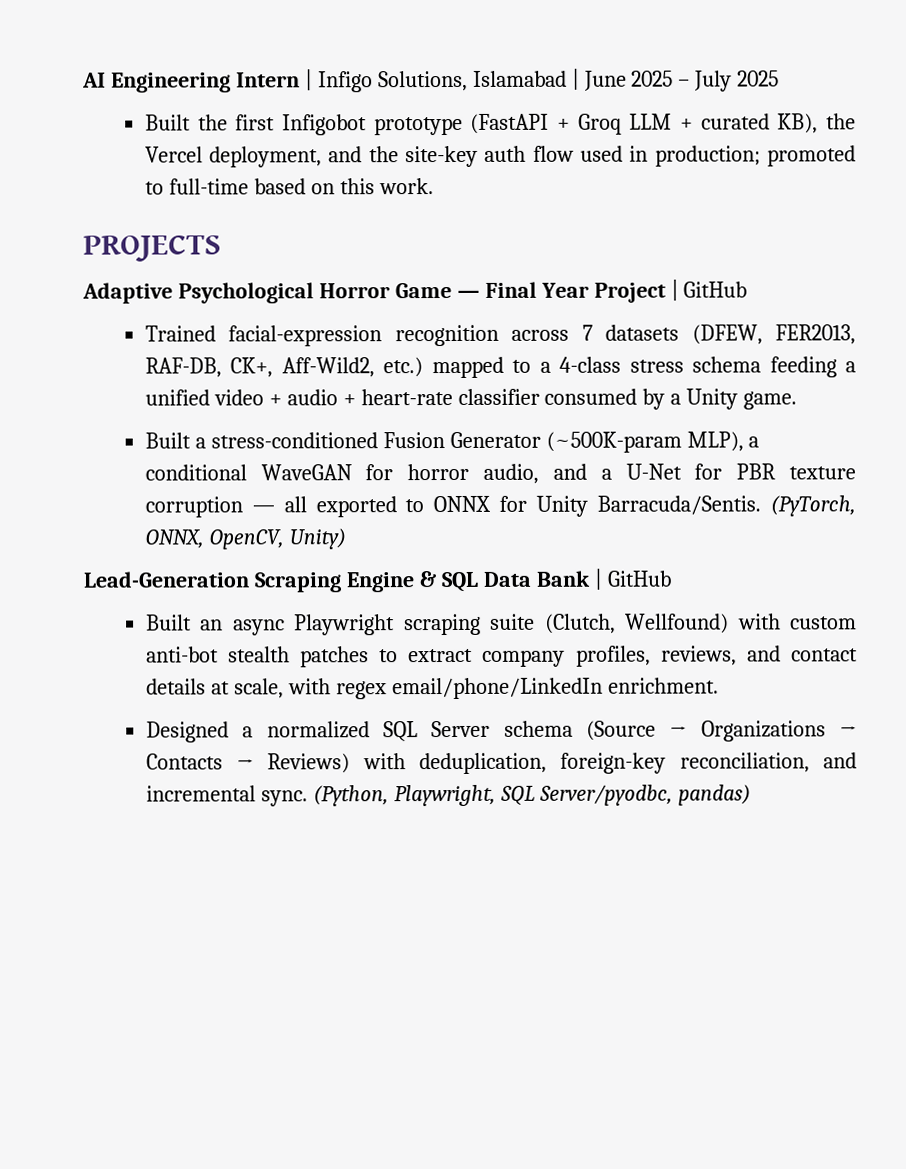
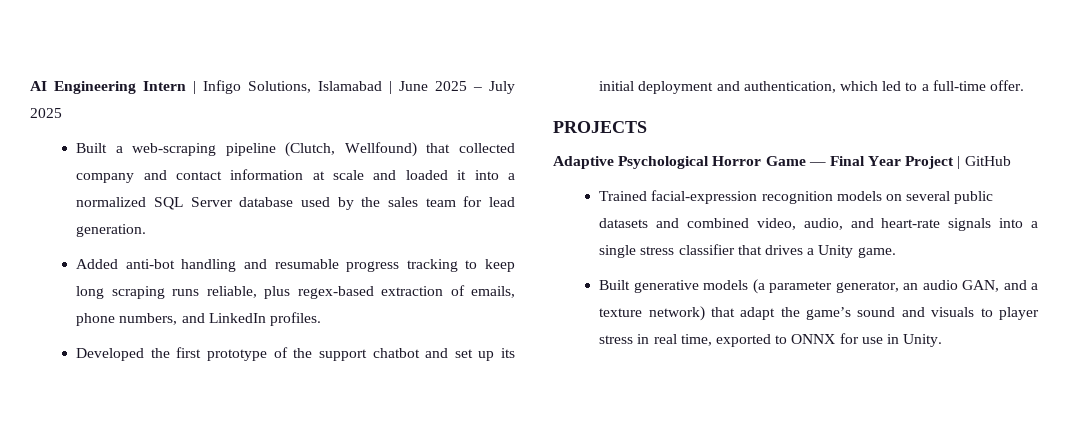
[197,113,856,136] [144,145,856,168] [144,178,434,195] the first Infigobot prototype (FastAPI + Groq LLM + curated KB), the Vercel deployment, and the site-key auth flow used in production; promoted to full-time based on this work. -> [115,142,515,157] [76,169,515,183] [76,196,515,210] [76,224,147,237] [76,259,515,272] [76,285,515,299] [76,312,321,326] [76,347,516,361] [599,80,1024,94] a web-scraping pipeline (Clutch, Wellfound) that collected company and contact information at scale and loaded it into a normalized SQL Server database used by the sales team for lead generation. // Added anti-bot handling and resumable progress tracking to keep long scraping runs reliable, plus regex-based extraction of emails, phone numbers, and LinkedIn profiles. // Developed the first prototype of the support chatbot and set up its initial deployment and authentication, which led to a full-time offer.
[511,324,856,345] [144,356,856,379] [144,388,798,410] [144,431,760,453] [144,463,856,484] [144,495,857,518] [144,528,346,550] [83,568,672,593] [145,613,858,636] [145,645,858,668] [145,677,719,700] [145,720,858,743] [145,752,858,775] [145,784,751,807] across 7 datasets (DFEW, FER2013, RAF-DB, CK+, Aff-Wild2, etc.) mapped to a 4-class stress schema feeding a unified video + audio + heart-rate classifier consumed by a Unity game. // Built a stress-conditioned Fusion Generator (~500K-param MLP), a conditional WaveGAN for horror audio, and a U-Net for PBR texture corruption — all exported to ONNX for Unity Barracuda/Sentis. (PyTorch, ONNX, OpenCV, Unity) // Lead-Generation Scraping Engine & SQL Data Bank | GitHub // Built an async Playwright scraping suite (Clutch, Wellfound) with custom anti-bot stealth patches to extract company profiles, reviews, and contact details at scale, with regex email/phone/LinkedIn enrichment. // Designed a normalized SQL Server schema (Source → Organizations → Contacts → Reviews) with deduplication, foreign-key reconciliation, and incremental sync. (Python, Playwright, SQL Server/pyodbc, pandas) -> [836,191,994,204] [599,218,1038,231] [599,244,896,258] [599,279,1038,294] [599,306,1039,321] [599,333,943,347] models on several public datasets and combined video, audio, and heart-rate signals into a single stress classifier that drives a Unity game. // Built generative models (a parameter generator, an audio GAN, and a texture network) that adapt the game’s sound and visuals to player stress in real time, exported to ONNX for use in Unity.

